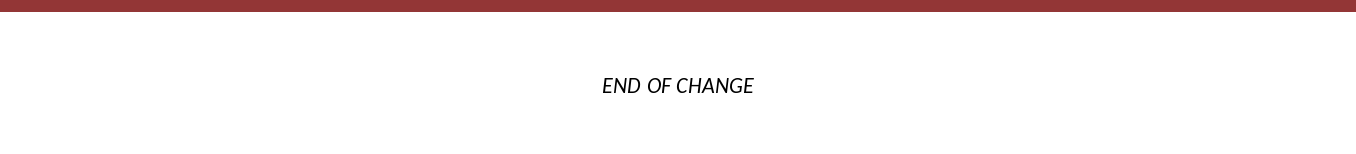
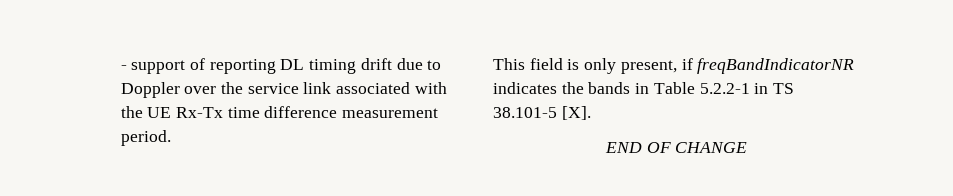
(601, 85) none -> [120,58,442,74] [120,82,447,98] [120,106,439,118] [120,130,171,146] [493,58,855,74] [493,82,795,94] [493,106,591,120] - support of reporting DL timing drift due to Doppler over the service link associated with the UE Rx-Tx time difference measurement period. // This field is only present, if freqBandIndicatorNR indicates the bands in Table 5.2.2-1 in TS 38.101-5 [X]. //

